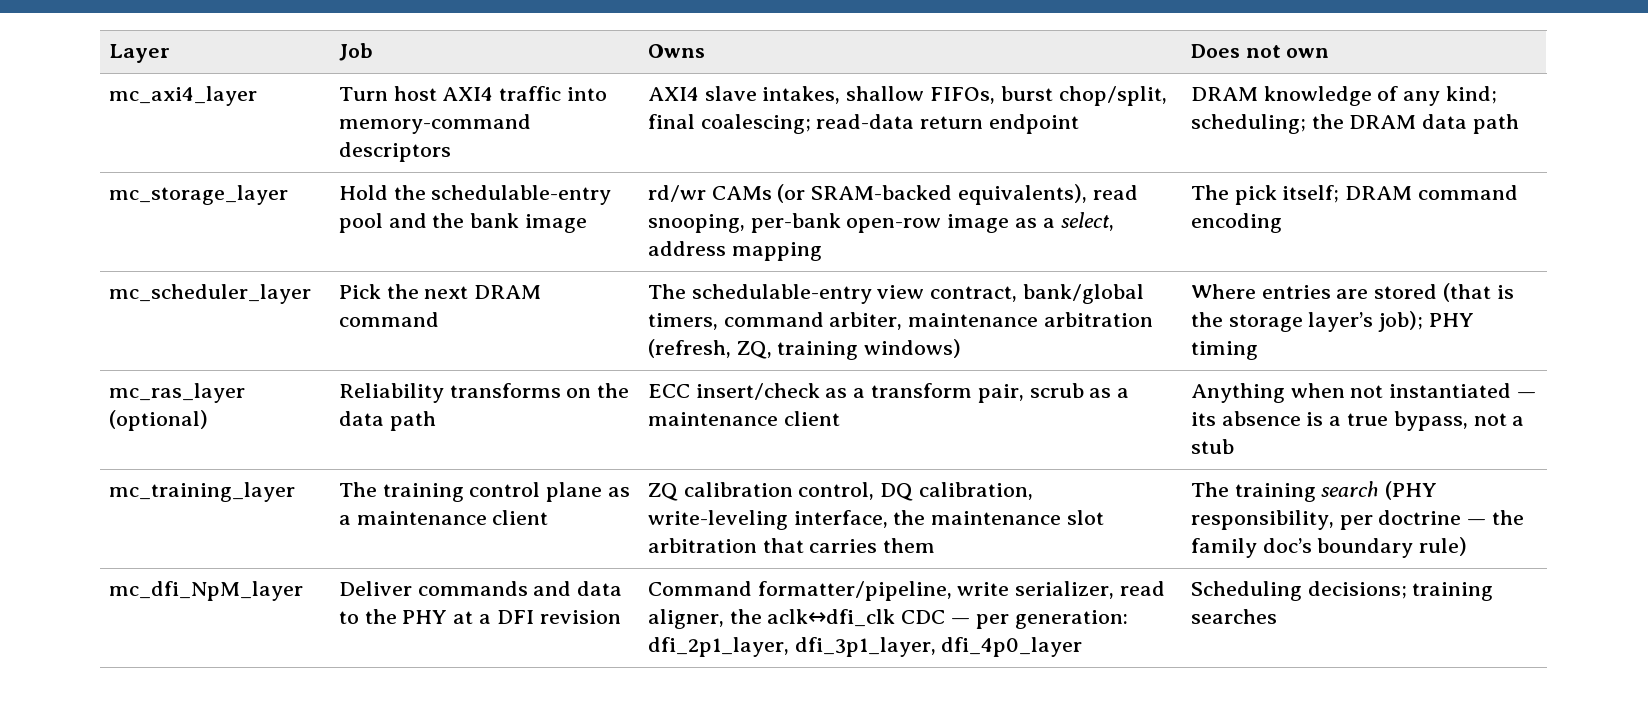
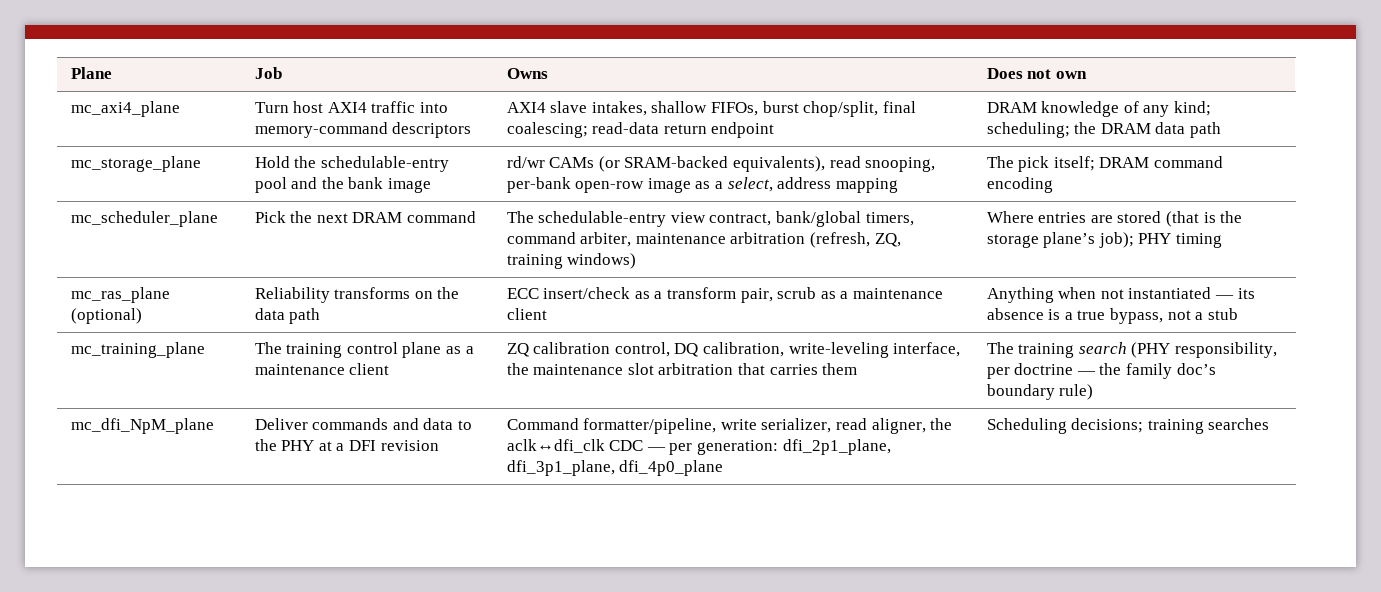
[108,44,170,63] Layer -> [70,67,112,79] Plane
[108,86,257,106] mc_axi4_layer -> [70,101,180,117] mc_axi4_plane
[108,185,288,205] mc_storage_layer -> [70,156,201,172] mc_storage_plane
[108,284,311,304] mc_scheduler_layer -> [70,211,218,227] mc_scheduler_plane
[1308,312,1374,332] layer’s -> [1043,232,1096,248] plane’s
[108,383,245,403] mc_ras_layer -> [70,287,170,303] mc_ras_plane
[108,482,295,502] mc_training_layer -> [70,342,205,358] mc_training_plane
[108,581,303,601] mc_dfi_NpM_layer -> [70,418,214,434] mc_dfi_NpM_plane
[647,637,1083,657] dfi_2p1_layer, dfi_3p1_layer, dfi_4p0_layer -> [782,439,891,455] [506,460,724,476] dfi_2p1_plane, dfi_3p1_plane, dfi_4p0_plane

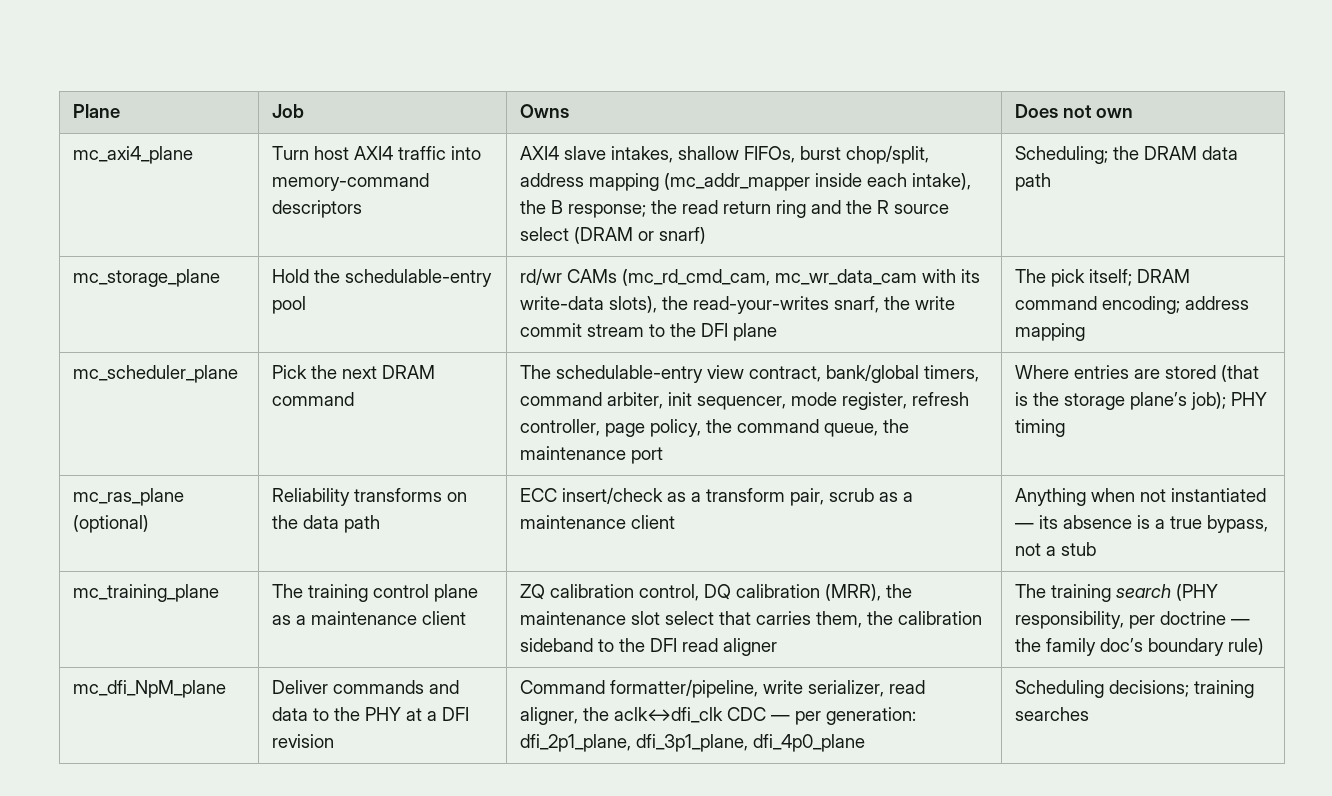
[882,101,916,113] [506,122,775,138] [986,101,1211,117] [986,122,1070,138] final coalescing; read-data return endpoint | DRAM knowledge of any kind; scheduling; -> [520,173,972,191] [520,200,950,218] [520,227,707,244] [1015,146,1109,164] address mapping (mc_addr_mapper inside each intake), the B response; the read return ring and the R source select (DRAM or snarf) | Scheduling;
[291,177,431,193] [506,156,936,172] [506,177,898,193] and the bank image | rd/wr CAMs (or SRAM-backed equivalents), read snooping, per-bank open-row image as a select, address mapping -> [520,268,981,286] [520,296,956,314] [520,323,778,341] | rd/wr CAMs (mc_rd_cmd_cam, mc_wr_data_cam with its write-data slots), the read-your-writes snarf, the write commit stream to the DFI plane
[986,177,1053,193] encoding -> [1102,296,1250,314] [1015,323,1086,341] encoding; address mapping
[635,232,901,248] [506,253,637,269] maintenance arbitration (refresh, ZQ, training windows) -> [668,392,970,410] [520,419,910,437] [520,446,664,464] init sequencer, mode register, refresh controller, page policy, the command queue, the maintenance port
[702,342,961,358] calibration, write-leveling interface, -> [736,584,882,601] calibration (MRR),
[658,363,734,375] arbitration -> [665,611,715,625] select
[822,363,858,375] them -> [816,611,983,628] [520,638,778,656] them, the calibration sideband to the DFI read aligner

